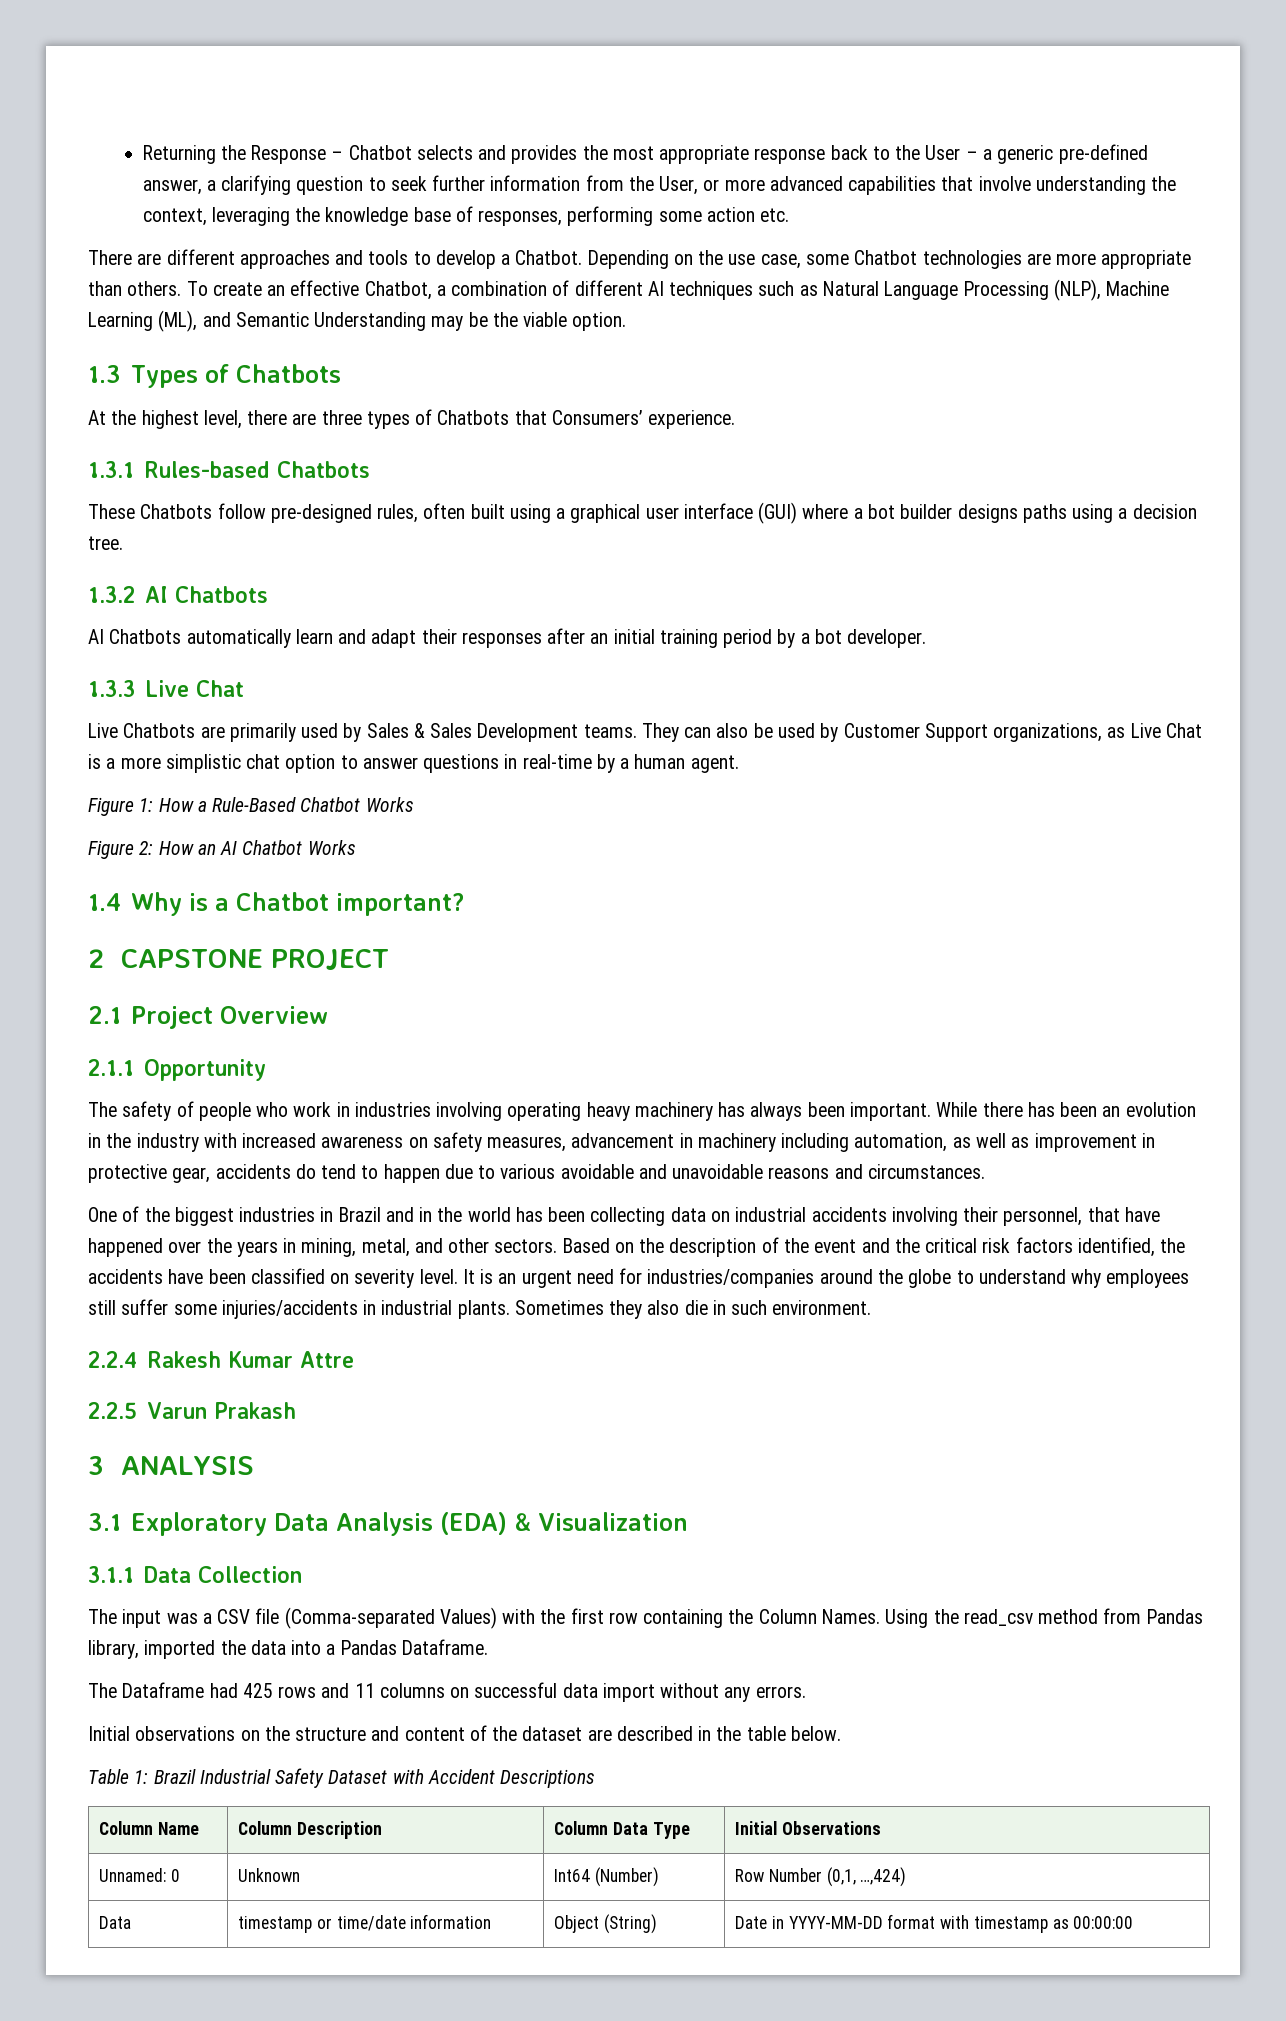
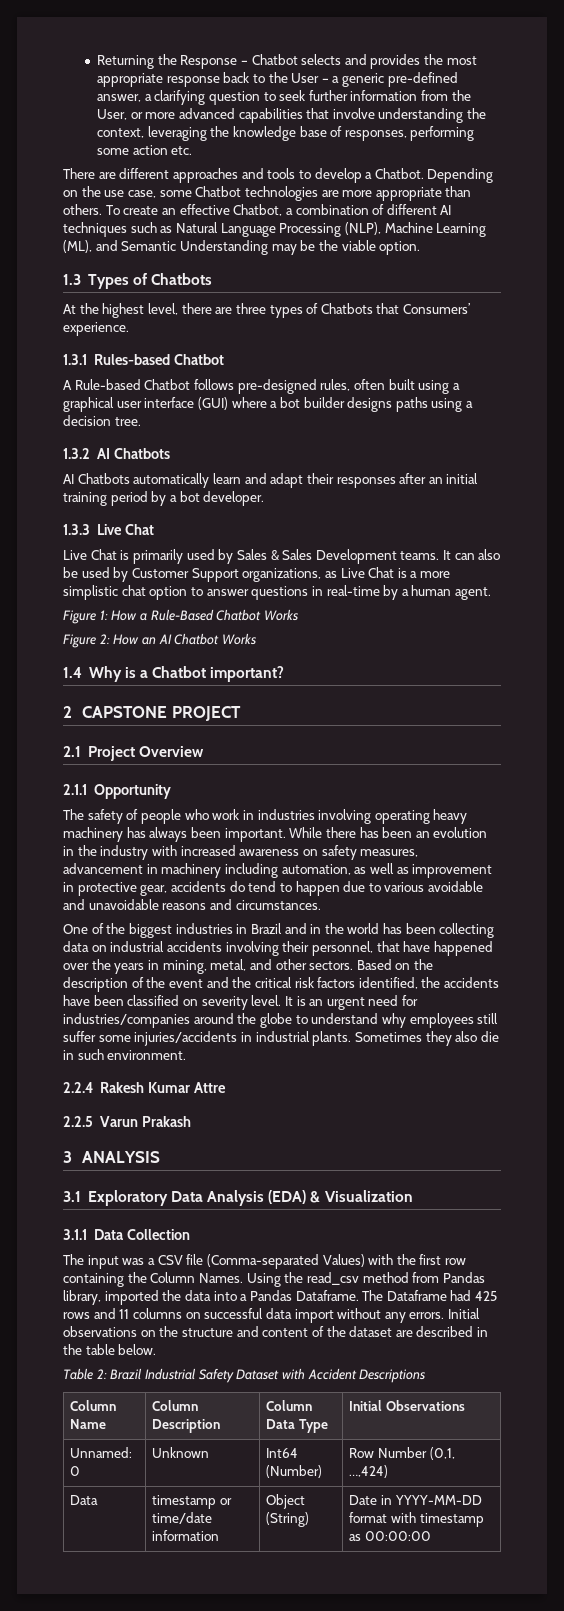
[276,461,370,478] [88,503,266,519] Chatbots // These Chatbots follow -> [173,354,224,365] [63,379,234,390] Chatbot // A Rule-based Chatbot follows
[123,723,225,738] Chatbots are -> [90,549,130,560] Chat is
[641,723,679,742] They -> [443,550,452,560] It
(488, 1647) // -> (359, 1295) none
(806, 1692) // -> (445, 1315) none
[134,1770,149,1784] 1: -> [96,1369,107,1379] 2:

